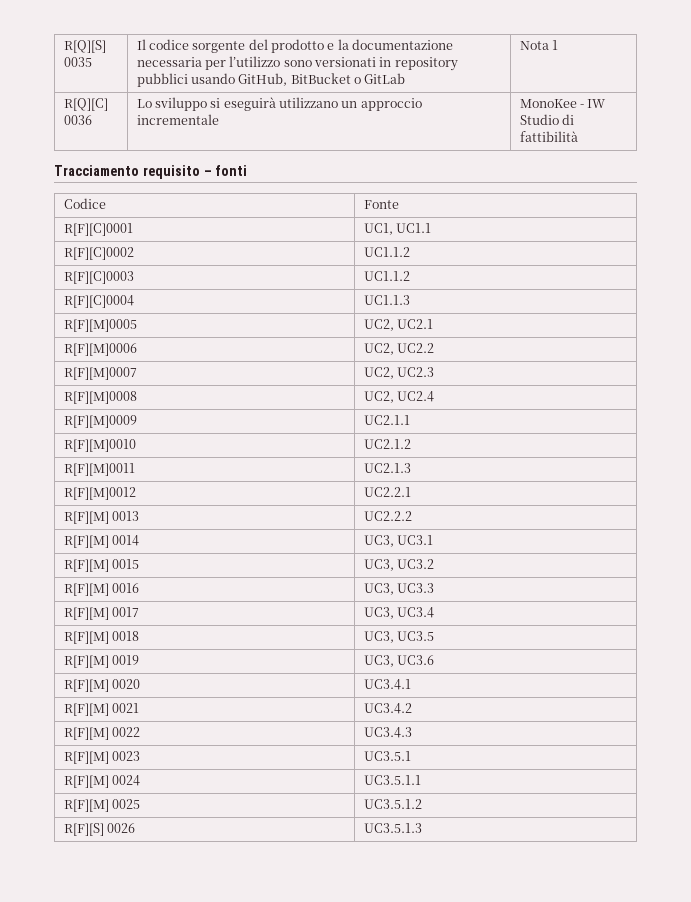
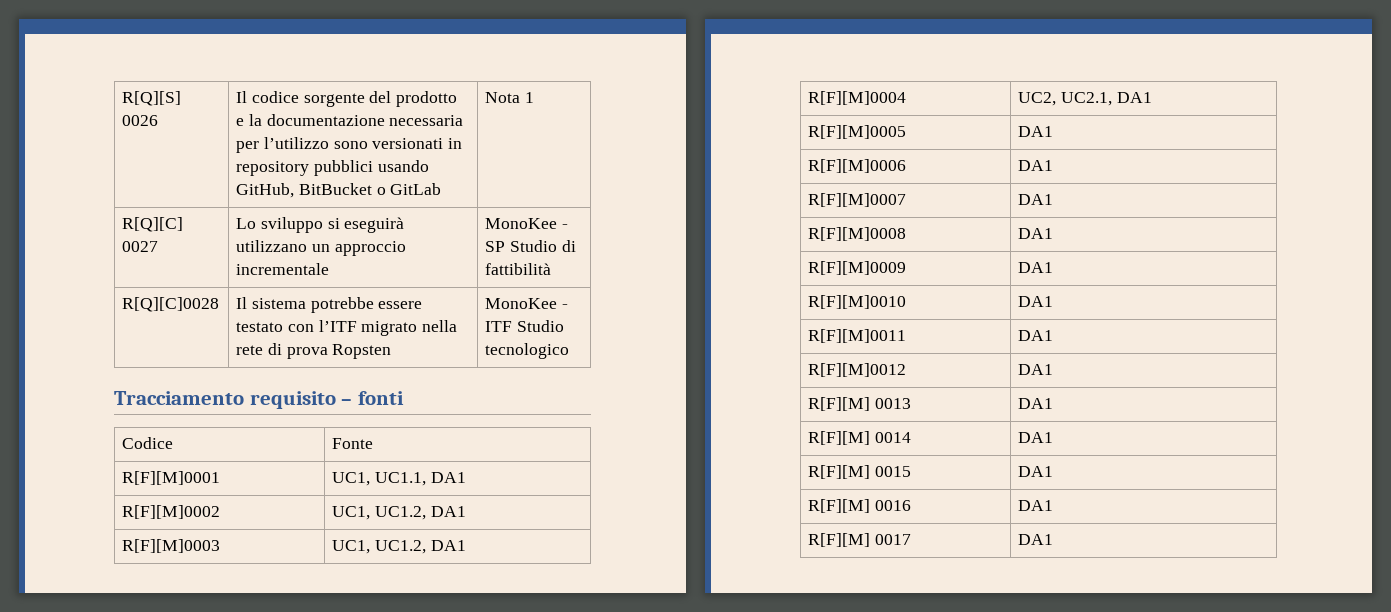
[63,57,92,67] 0035 -> [122,115,159,126] 0026
[63,115,92,125] 0036 -> [122,241,159,252] 0027
[587,99,607,108] IW -> [485,241,506,252] SP
(578, 136) none -> [122,297,220,312] [236,297,423,313] [236,320,458,336] [236,343,392,359] [485,298,568,309] [485,320,564,332] [485,343,570,359] // R[Q][C]0028 | Il sistema potrebbe essere testato con l’ITF migrato nella rete di prova Ropsten | MonoKee - ITF Studio tecnologico
[63,223,133,236] [363,223,431,235] [63,247,134,260] [363,247,410,257] [63,271,134,284] [363,271,410,281] [63,295,134,308] [363,295,410,305] R[F][C]0001 | UC1, UC1.1 // R[F][C]0002 | UC1.1.2 // R[F][C]0003 | UC1.1.2 // R[F][C]0004 | UC1.1.3 -> [122,471,221,485] [332,472,466,486] [122,505,221,519] [332,506,466,520] [122,539,221,553] [332,540,466,554] [808,91,907,105] [1018,92,1152,106] R[F][M]0001 | UC1, UC1.1, DA1 // R[F][M]0002 | UC1, UC1.2, DA1 // R[F][M]0003 | UC1, UC1.2, DA1 // R[F][M]0004 | UC2, UC2.1, DA1
[363,319,433,331] UC2, UC2.1 -> [1018,126,1054,137] DA1
[363,343,434,355] UC2, UC2.2 -> [1018,160,1054,171] DA1
[363,367,434,379] UC2, UC2.3 -> [1018,194,1054,205] DA1
[363,391,434,403] UC2, UC2.4 -> [1018,228,1054,239] DA1
[363,415,410,425] UC2.1.1 -> [1018,262,1054,273] DA1
[363,439,411,449] UC2.1.2 -> [1018,296,1054,307] DA1
[363,463,411,473] UC2.1.3 -> [1018,330,1054,341] DA1
[363,487,411,497] UC2.2.1 -> [1018,364,1054,375] DA1
[363,511,412,521] UC2.2.2 -> [1018,398,1054,409] DA1
[363,535,433,547] UC3, UC3.1 -> [1018,432,1054,443] DA1
[363,559,434,571] UC3, UC3.2 -> [1018,466,1054,477] DA1
[363,583,434,595] UC3, UC3.3 -> [1018,500,1054,511] DA1
[363,607,434,619] [63,631,139,644] [363,631,434,643] [63,655,139,668] [363,655,434,667] [63,679,140,692] [363,679,411,690] [63,703,139,716] [363,703,412,714] [63,727,140,740] [363,727,412,738] [63,751,140,764] [363,751,411,761] [63,775,140,788] [363,775,421,785] [63,799,140,812] [363,799,422,809] [63,823,135,836] [363,823,422,833] UC3, UC3.4 // R[F][M] 0018 | UC3, UC3.5 // R[F][M] 0019 | UC3, UC3.6 // R[F][M] 0020 | UC3.4.1 // R[F][M] 0021 | UC3.4.2 // R[F][M] 0022 | UC3.4.3 // R[F][M] 0023 | UC3.5.1 // R[F][M] 0024 | UC3.5.1.1 // R[F][M] 0025 | UC3.5.1.2 // R[F][S] 0026 | UC3.5.1.3 -> [1018,534,1054,545] DA1

